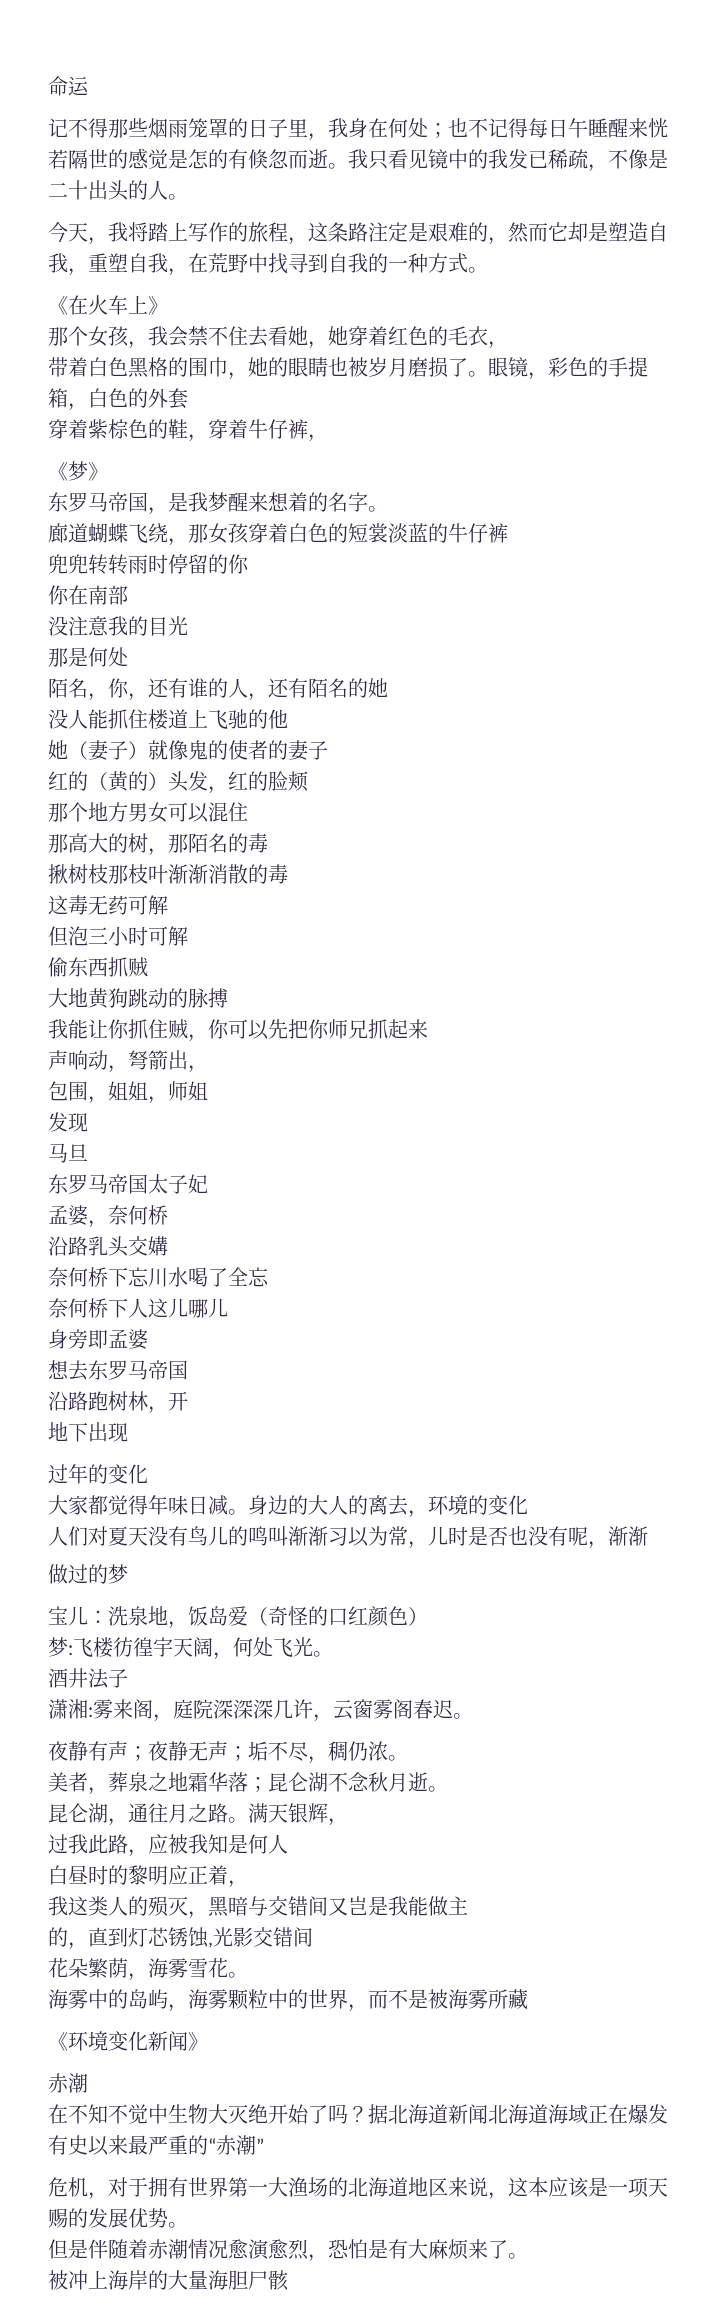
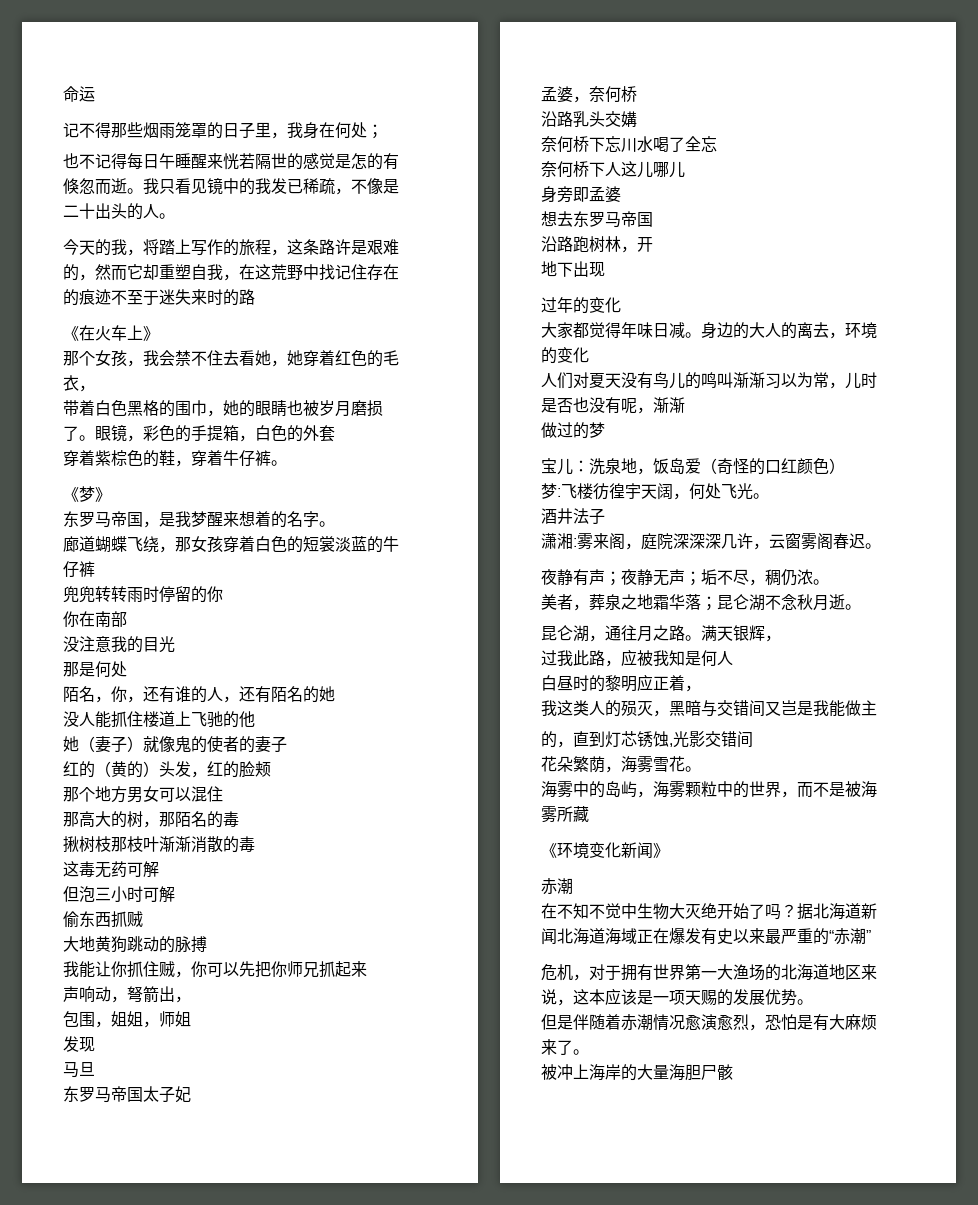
(448, 130) none -> (383, 131) //
[88,222,128,245] ，我 -> [95,239,143,256] 的我，
[368,222,408,242] 注定 -> [335,239,351,255] 许
[588,222,668,242] [48,253,88,276] 是塑造自我， -> (159, 272) none
(208, 263) none -> [255,264,271,280] 这
[288,253,488,273] 寻到自我的一种方式。 -> [335,264,399,280] [63,289,255,306] 记住存在的痕迹不至于迷失来时的路
[308,434,328,442] ， -> [271,460,287,466] 。

